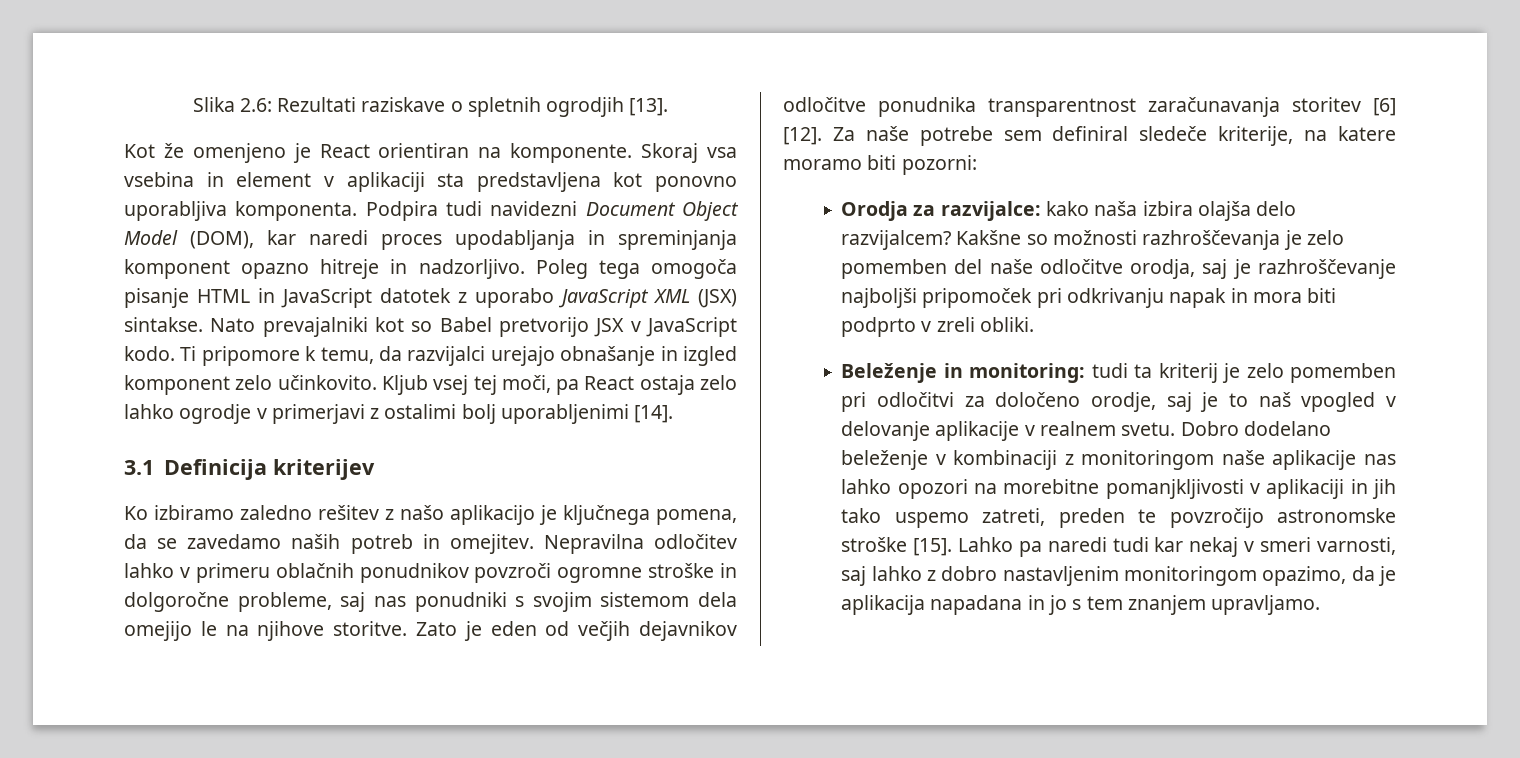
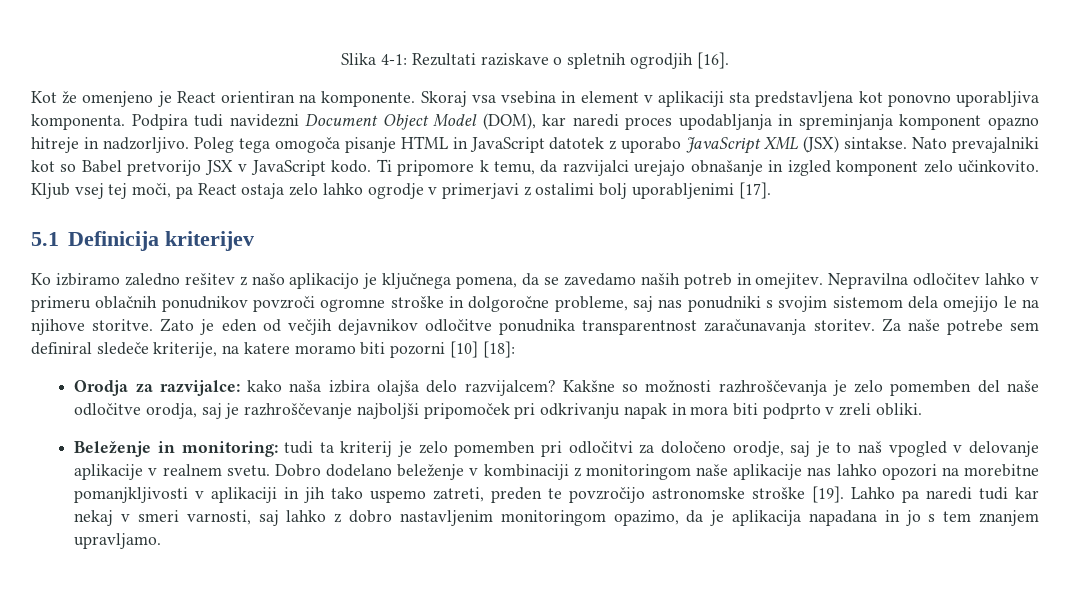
[239,98,272,112] 2.6: -> [381,54,408,65] 4-1:
[629,98,669,116] [13]. -> [696,52,729,69] [16].
[634,405,674,423] [124,460,154,475] [14]. // 3.1 -> [738,182,771,199] [31,232,59,246] [17]. // 5.1
[1292,97,1396,116] [783,127,822,145] storitev [6] [12]. -> [813,319,875,331] storitev.
[901,155,977,175] pozorni: -> [390,341,515,358] pozorni [10] [18]:
[913,538,953,556] [15]. -> [812,486,845,503] [19].

